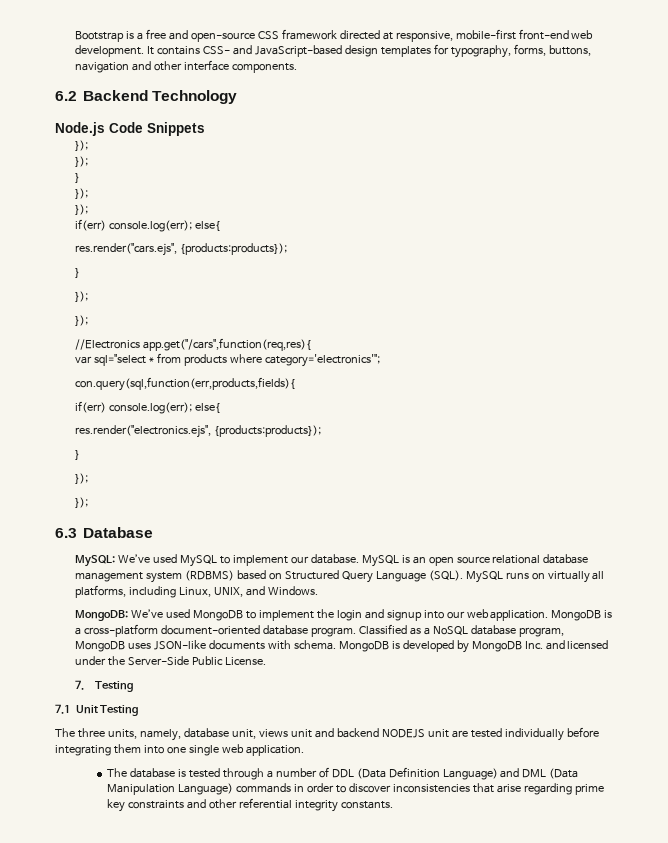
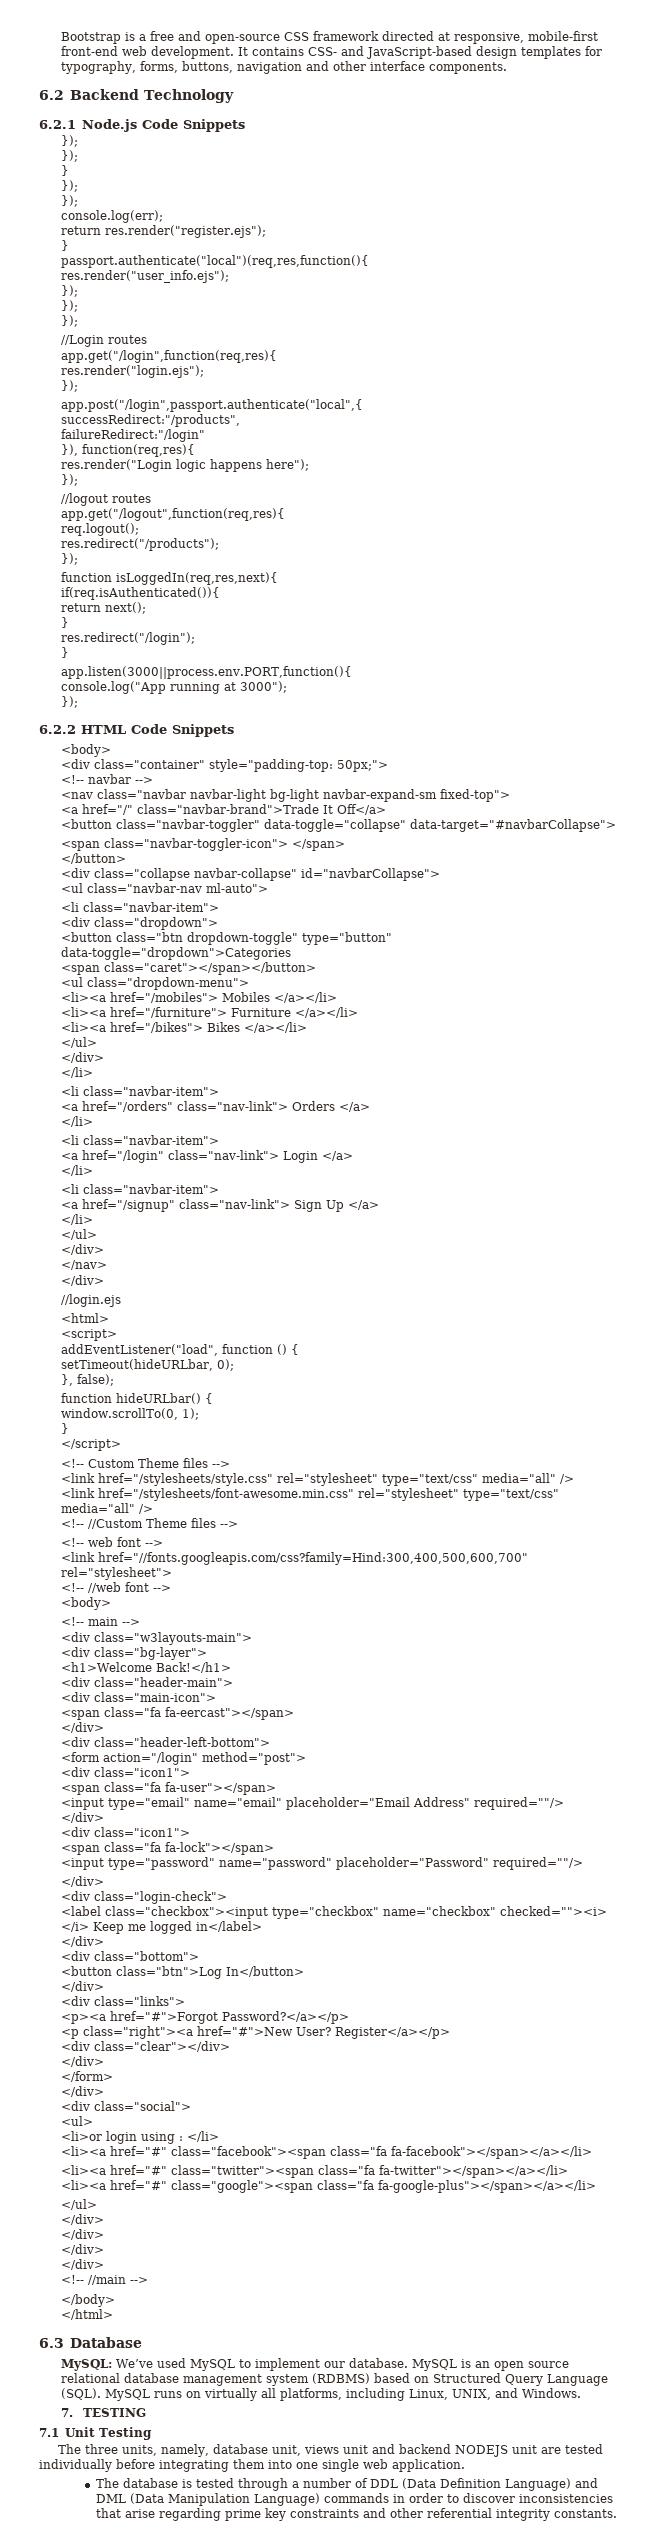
(237, 97) none -> [39,120,76,129] 6.2.1
[74,219,220,232] [74,243,287,256] [74,268,80,278] [74,291,88,302] [74,315,88,326] [74,338,311,351] [74,353,380,367] [74,377,295,391] [74,401,220,414] [74,425,321,438] [74,450,80,460] [74,473,88,484] [74,497,88,508] if(err) console.log(err); else{ // res.render("cars.ejs", {products:products}); // } // }); // }); // //Electronics app.get("/cars",function(req,res){ // var sql="select * from products where category='electronics'"; // con.query(sql,function(err,products,fields){ // if(err) console.log(err); else{ // res.render("electronics.ejs", {products:products}); // } // }); // }); -> [61,210,164,223] [61,225,267,238] [61,240,70,251] [61,255,370,268] [61,270,230,283] [61,285,79,297] [61,300,79,312] [61,315,79,327] [61,335,148,347] [61,350,278,363] [61,365,205,378] [61,380,79,392] [61,399,364,412] [61,414,241,427] [61,429,206,442] [61,444,196,457] [61,459,310,472] [61,474,79,486] [61,493,152,506] [61,508,286,521] [61,523,140,536] [61,538,220,551] [61,553,79,565] [61,572,279,585] [61,587,221,600] [61,602,147,614] [61,617,70,628] [61,632,196,645] [61,647,70,658] [61,666,353,679] [61,681,288,694] [61,696,79,708] [39,724,234,737] [61,744,112,757] [61,759,389,772] [61,774,154,784] [61,789,511,802] [61,804,387,815] [61,819,617,832] [61,838,346,851] [61,853,127,864] [61,868,441,881] [61,883,269,893] [61,902,220,912] [61,917,219,930] [61,932,393,945] [61,947,292,960] [61,962,317,975] [61,977,250,990] [61,992,338,1003] [61,1007,359,1018] [61,1022,308,1033] [61,1037,98,1048] [61,1052,105,1063] [61,1067,94,1078] [61,1086,220,1096] [61,1101,371,1112] [61,1116,94,1127] [61,1135,220,1145] [61,1150,354,1163] [61,1165,94,1176] [61,1184,220,1194] [61,1199,380,1212] [61,1214,94,1225] [61,1229,98,1240] [61,1244,105,1255] [61,1260,108,1270] [61,1275,105,1286] [61,1294,122,1307] [61,1313,110,1323] [61,1329,118,1341] [61,1344,300,1356] [61,1359,235,1371] [61,1374,115,1386] [61,1393,214,1404] [61,1408,200,1420] [61,1423,70,1434] [61,1439,122,1451] [61,1458,231,1468] [61,1473,575,1486] [61,1488,560,1501] [61,1503,154,1514] [61,1518,239,1529] [61,1537,164,1547] [61,1552,529,1565] [61,1567,173,1580] [61,1582,172,1593] [61,1597,112,1610] [61,1617,141,1626] [61,1632,253,1645] [61,1647,208,1660] [61,1662,232,1673] [61,1677,234,1687] [61,1692,217,1702] [61,1707,295,1720] [61,1722,105,1733] [61,1737,271,1747] [61,1752,307,1765] [61,1767,191,1777] [61,1782,277,1795] [61,1797,565,1810] [61,1812,105,1823] [61,1827,191,1837] [61,1842,275,1855] [61,1857,584,1870] [61,1876,105,1887] [61,1891,228,1904] [61,1906,608,1919] [61,1921,263,1934] [61,1936,105,1947] [61,1951,200,1961] [61,1966,305,1979] [61,1981,105,1992] [61,1996,186,2006] [61,2011,350,2024] [61,2026,451,2039] [61,2041,231,2052] [61,2056,105,2067] [61,2071,114,2082] [61,2086,105,2097] [61,2101,192,2111] [61,2116,94,2126] [61,2131,220,2144] [61,2146,593,2159] [61,2165,569,2178] [61,2180,597,2193] [61,2199,98,2210] [61,2214,105,2225] [61,2229,105,2240] [61,2244,105,2255] [61,2259,105,2270] [61,2275,149,2285] [61,2294,116,2307] [61,2309,114,2320] console.log(err); // return res.render("register.ejs"); // } // passport.authenticate("local")(req,res,function(){ // res.render("user_info.ejs"); // }); // }); // }); // //Login routes // app.get("/login",function(req,res){ // res.render("login.ejs"); // }); // app.post("/login",passport.authenticate("local",{ // successRedirect:"/products", // failureRedirect:"/login" // }), function(req,res){ // res.render("Login logic happens here"); // }); // //logout routes // app.get("/logout",function(req,res){ // req.logout(); // res.redirect("/products"); // }); // function isLoggedIn(req,res,next){ // if(req.isAuthenticated()){ // return next(); // } // res.redirect("/login"); // } // app.listen(3000||process.env.PORT,function(){ // console.log("App running at 3000"); // }); // 6.2.2 HTML Code Snippets // <body> // <div class="container" style="padding-top: 50px;"> // <!-- navbar --> // <nav class="navbar navbar-light bg-light navbar-expand-sm fixed-top"> // <a href="/" class="navbar-brand">Trade It Off</a> // <button class="navbar-toggler" data-toggle="collapse" data-target="#navbarCollapse"> // <span class="navbar-toggler-icon"> </span> // </button> // <div class="collapse navbar-collapse" id="navbarCollapse"> // <ul class="navbar-nav ml-auto"> // <li class="navbar-item"> // <div class="dropdown"> // <button class="btn dropdown-toggle" type="button" data-toggle="dropdown">Categories // <span class="caret"></span></button> // <ul class="dropdown-menu"> // <li><a href="/mobiles"> Mobiles </a></li> // <li><a href="/furniture"> Furniture </a></li> // <li><a href="/bikes"> Bikes </a></li> // </ul> // </div> // </li> // <li class="navbar-item"> // <a href="/orders" class="nav-link"> Orders </a> // </li> // <li class="navbar-item"> // <a href="/login" class="nav-link"> Login </a> // </li> // <li class="navbar-item"> // <a href="/signup" class="nav-link"> Sign Up </a> // </li> // </ul> // </div> // </nav> // </div> // //login.ejs // <html> // <script> // addEventListener("load", function () { // setTimeout(hideURLbar, 0); // }, false); // function hideURLbar() { // window.scrollTo(0, 1); // } // </script> // <!-- Custom Theme files --> // <link href="/stylesheets/style.css" rel="stylesheet" type="text/css" media="all" /> // <link href="/stylesheets/font-awesome.min.css" rel="stylesheet" type="text/css" media="all" /> // <!-- //Custom Theme files --> // <!-- web font --> // <link href="//fonts.googleapis.com/css?family=Hind:300,400,500,600,700" rel="stylesheet"> // <!-- //web font --> // <body> // <!-- main --> // <div class="w3layouts-main"> // <div class="bg-layer"> // <h1>Welcome Back!</h1> // <div class="header-main"> // <div class="main-icon"> // <span class="fa fa-eercast"></span> // </div> // <div class="header-left-bottom"> // <form action="/login" method="post"> // <div class="icon1"> // <span class="fa fa-user"></span> // <input type="email" name="email" placeholder="Email Address" required=""/> // </div> // <div class="icon1"> // <span class="fa fa-lock"></span> // <input type="password" name="password" placeholder="Password" required=""/> // </div> // <div class="login-check"> // <label class="checkbox"><input type="checkbox" name="checkbox" checked=""><i> </i> Keep me logged in</label> // </div> // <div class="bottom"> // <button class="btn">Log In</button> // </div> // <div class="links"> // <p><a href="#">Forgot Password?</a></p> // <p class="right"><a href="#">New User? Register</a></p> // <div class="clear"></div> // </div> // </form> // </div> // <div class="social"> // <ul> // <li>or login using : </li> // <li><a href="#" class="facebook"><span class="fa fa-facebook"></span></a></li> // <li><a href="#" class="twitter"><span class="fa fa-twitter"></span></a></li> // <li><a href="#" class="google"><span class="fa fa-google-plus"></span></a></li> // </ul> // </div> // </div> // </div> // </div> // <!-- //main --> // </body> // </html>
[74,609,613,621] [74,624,564,637] [74,640,609,653] [74,656,266,666] // MongoDB: We’ve used MongoDB to implement the login and signup into our web application. MongoDB is a cross-platform document-oriented database program. Classified as a NoSQL database program, MongoDB uses JSON-like documents with schema. MongoDB is developed by MongoDB Inc. and licensed under the Server-Side Public License. -> (582, 2393) none
[94,681,133,692] Testing -> [83,2408,147,2417] TESTING

